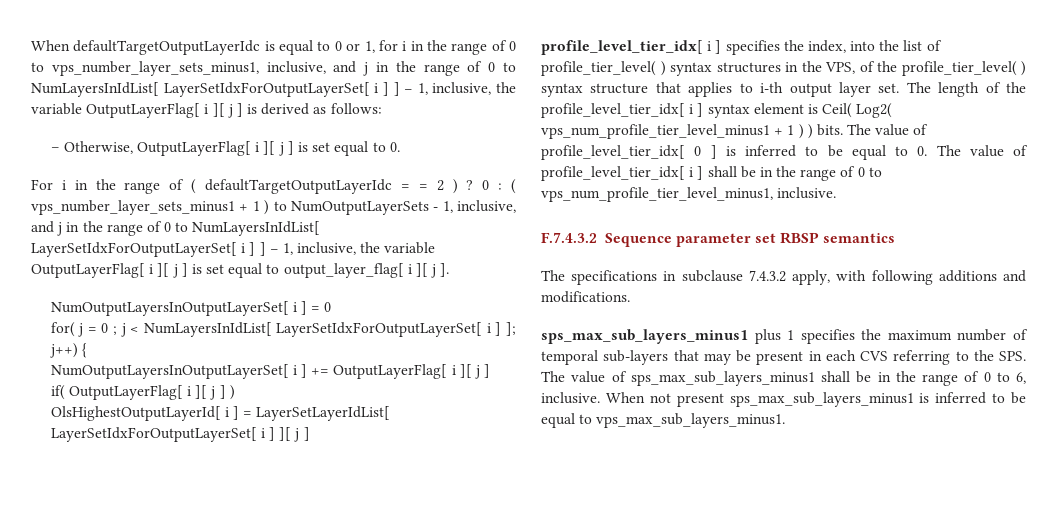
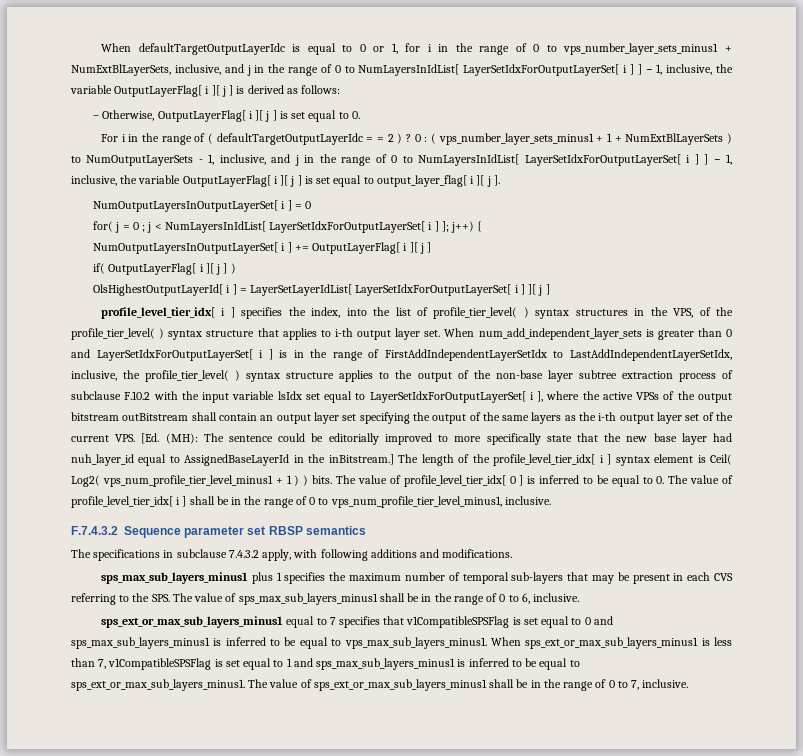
[51,61,259,76] vps_number_layer_sets_minus1, -> [563,43,732,55] [71,64,171,76] vps_number_layer_sets_minus1 + NumExtBlLayerSets,
(260, 206) none -> [614,133,724,145] + NumExtBlLayerSets
(900, 88) none -> [444,328,732,340] [71,349,733,361] [71,370,733,382] [71,391,732,403] [71,412,734,424] [71,433,733,445] [71,454,394,466] When num_add_independent_layer_sets is greater than 0 and LayerSetIdxForOutputLayerSet[ i ] is in the range of FirstAddIndependentLayerSetIdx to LastAddIndependentLayerSetIdx, inclusive, the profile_tier_level( ) syntax structure applies to the output of the non-base layer subtree extraction process of subclause F.10.2 with the input variable lsIdx set equal to LayerSetIdxForOutputLayerSet[ i ], where the active VPSs of the output bitstream outBitstream shall contain an output layer set specifying the output of the same layers as the i-th output layer set of the current VPS. [Ed. (MH): The sentence could be editorially improved to more specifically state that the new base layer had nuh_layer_id equal to AssignedBaseLayerId in the inBitstream.]
[605,392,724,407] When not present -> [101,616,613,628] // sps_ext_or_max_sub_layers_minus1 equal to 7 specifies that v1CompatibleSPSFlag is set equal to 0 and
(786, 420) none -> [490,637,733,649] [71,658,580,670] [71,679,689,691] When sps_ext_or_max_sub_layers_minus1 is less than 7, v1CompatibleSPSFlag is set equal to 1 and sps_max_sub_layers_minus1 is inferred to be equal to sps_ext_or_max_sub_layers_minus1. The value of sps_ext_or_max_sub_layers_minus1 shall be in the range of 0 to 7, inclusive.

